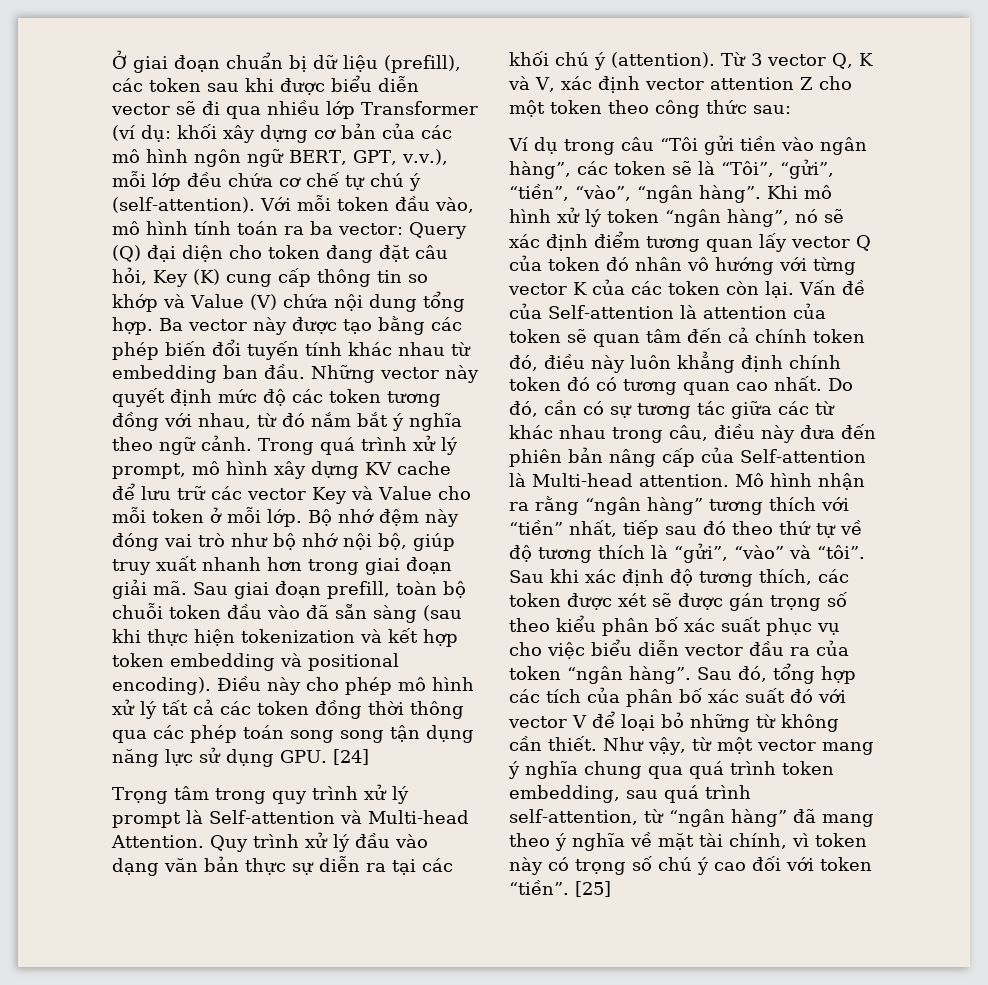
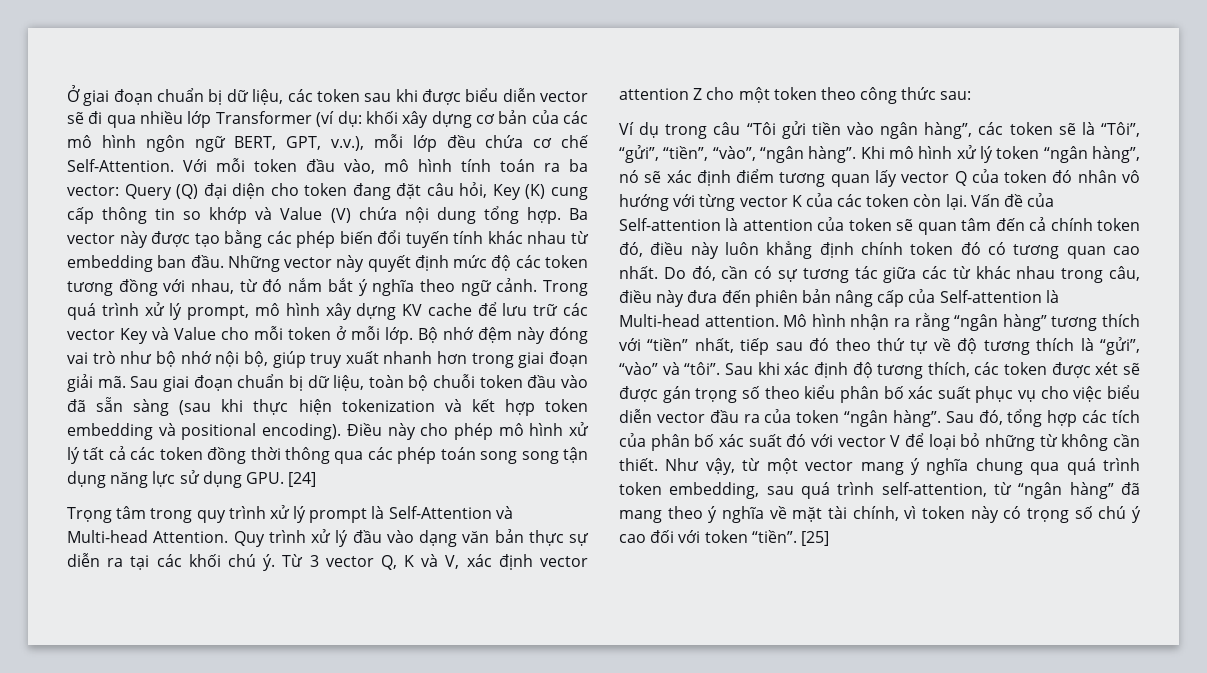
[343,55,461,73] liệu (prefill), -> [252,89,284,105] liệu,
[345,173,421,191] [112,197,255,213] tự chú ý (self-attention). -> [67,159,174,172] Self-Attention.
[327,581,390,599] prefill, -> [237,374,365,391] chuẩn bị dữ liệu,
[209,810,335,824] Self-attention -> [388,506,492,519] Self-Attention
[594,52,715,70] ý (attention). -> [263,554,276,571] ý.

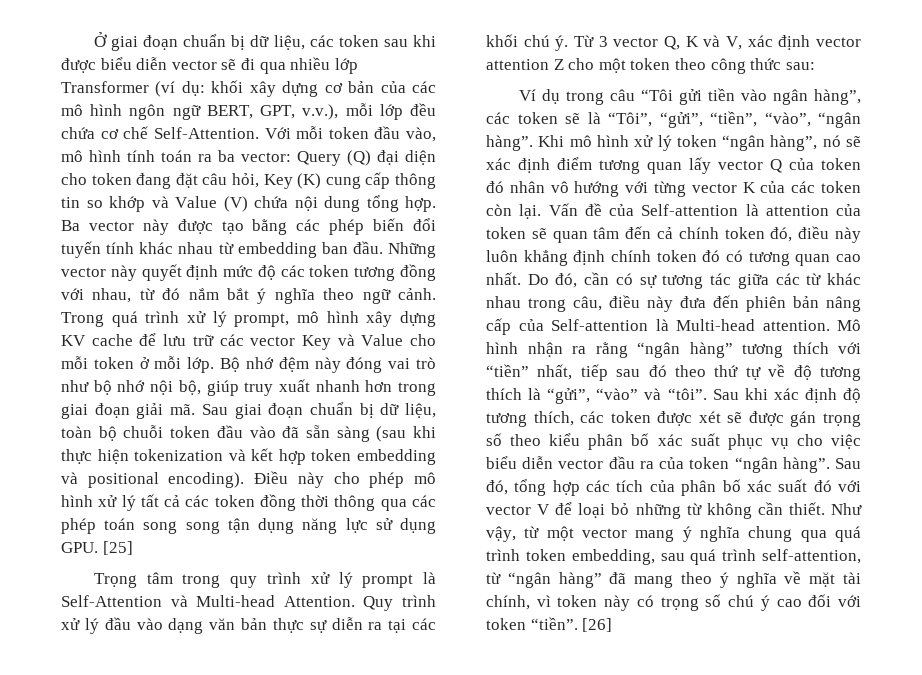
[288,472,317,487] [24] -> [102,541,133,555] [25]
[800,531,829,546] [25] -> [582,618,613,632] [26]

